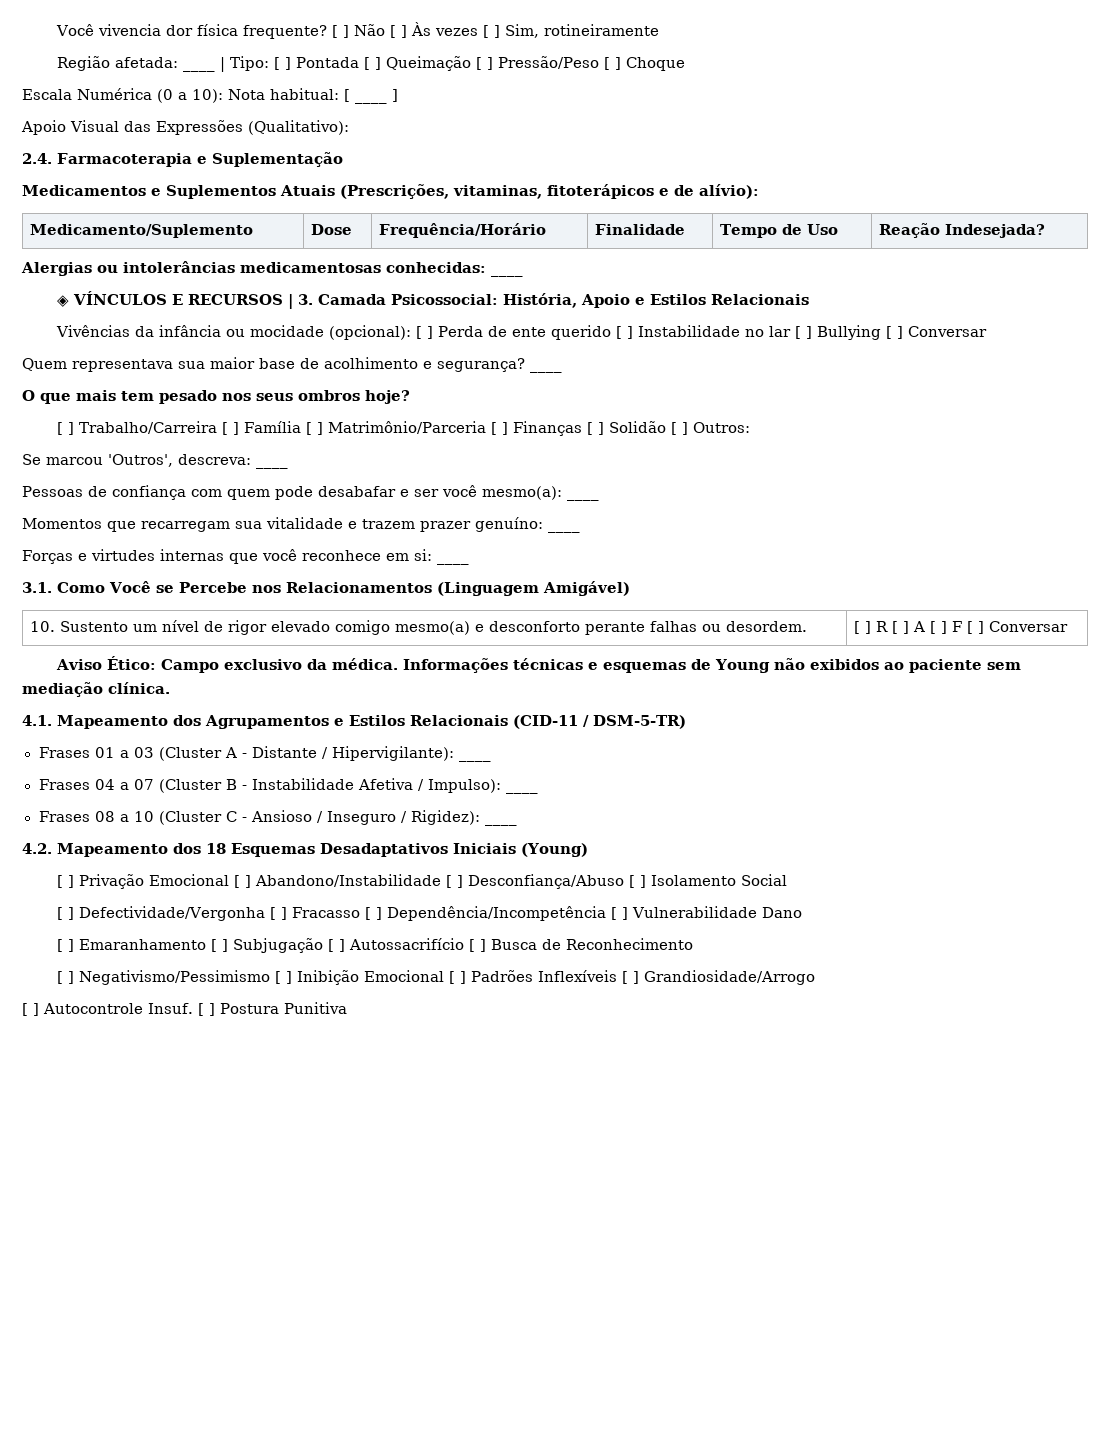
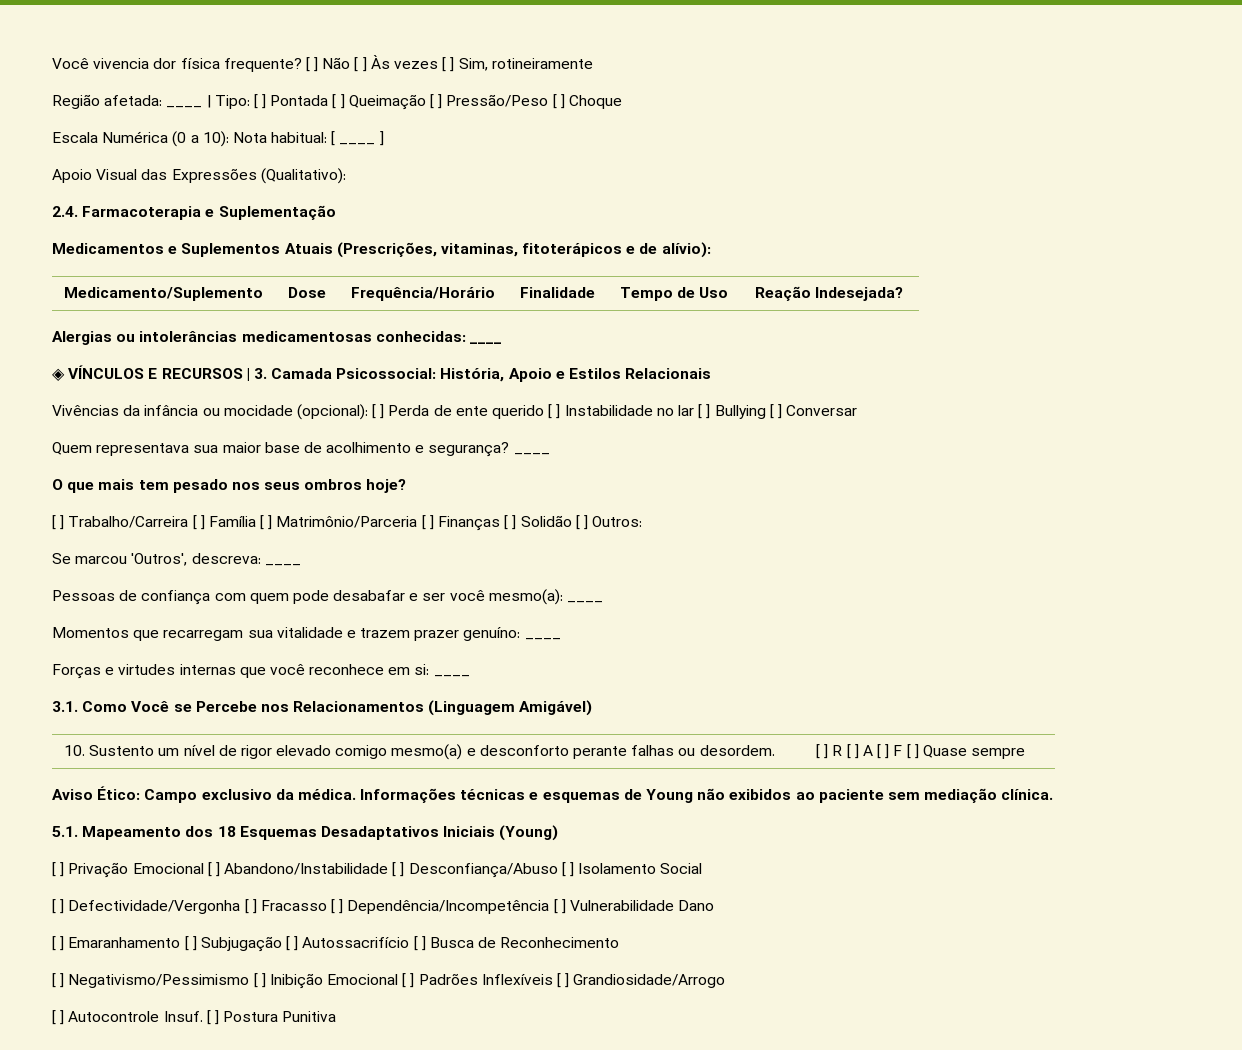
[988,621,1068,632] Conversar -> [923,745,1026,759] Quase sempre
[22,715,686,729] [38,746,491,762] [38,778,538,794] [38,810,517,826] [22,843,52,854] 4.1. Mapeamento dos Agrupamentos e Estilos Relacionais (CID-11 / DSM-5-TR) // Frases 01 a 03 (Cluster A - Distante / Hipervigilante): ____ // Frases 04 a 07 (Cluster B - Instabilidade Afetiva / Impulso): ____ // Frases 08 a 10 (Cluster C - Ansioso / Inseguro / Rigidez): ____ // 4.2. -> [52,826,78,837] 5.1.

